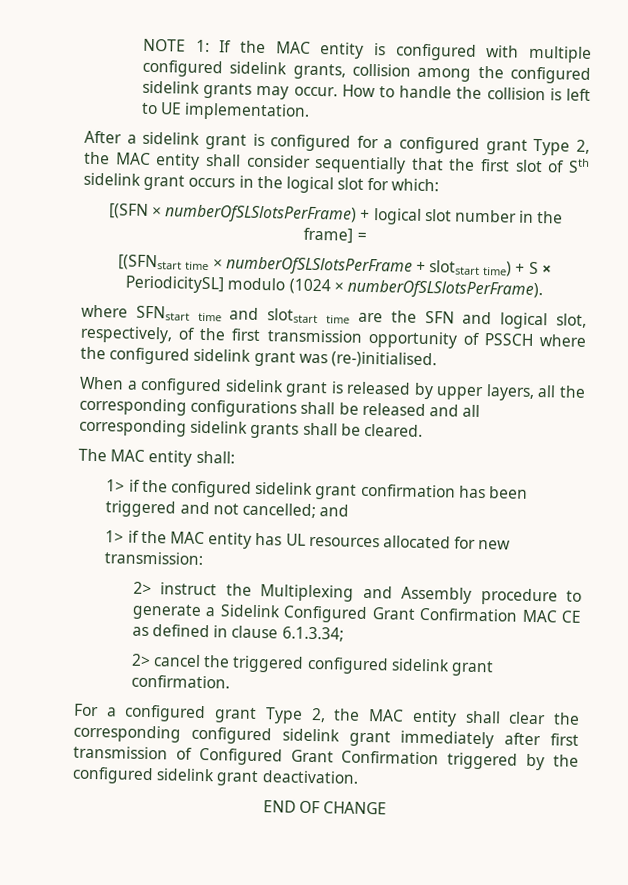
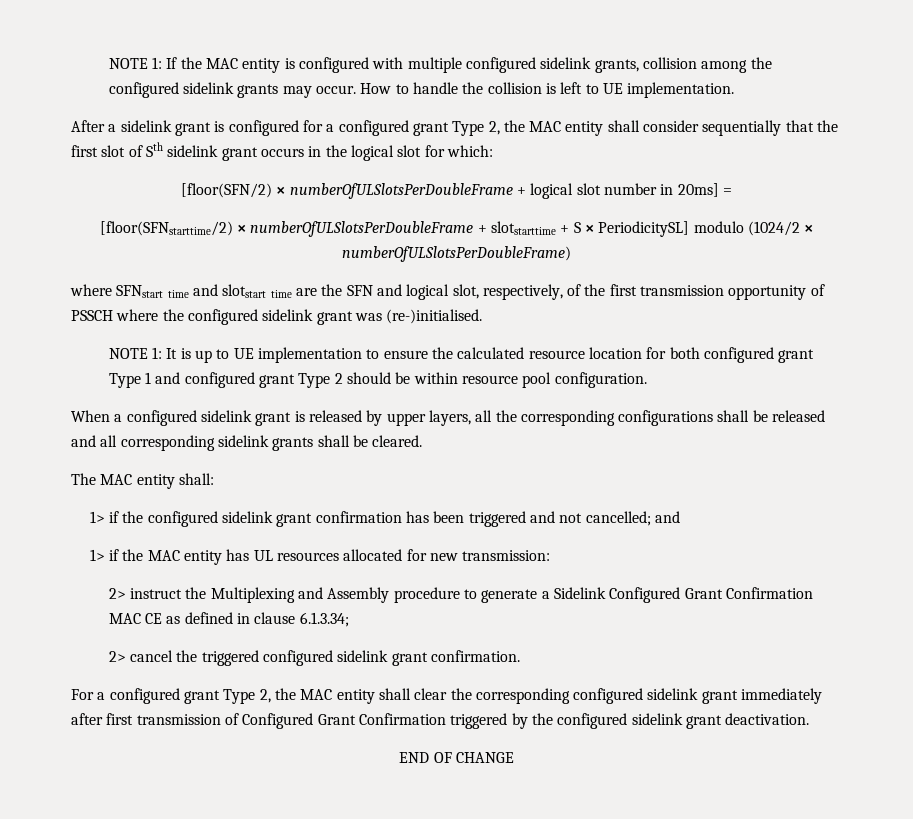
[108,203,358,224] [(SFN × numberOfSLSlotsPerFrame) -> [181,183,513,199] [floor(SFN/2) × numberOfULSlotsPerDoubleFrame
[537,211,564,224] [303,227,354,244] the frame] -> [677,183,719,197] 20ms]
[118,254,513,277] [(SFNstart time × numberOfSLSlotsPerFrame + slotstart time) -> [99,221,557,237] [floor(SFNstarttime/2) × numberOfULSlotsPerDoubleFrame + slotstarttime
[288,278,543,300] (1024 × numberOfSLSlotsPerFrame). -> [747,221,814,236] [342,246,571,262] (1024/2 × numberOfULSlotsPerDoubleFrame)
(437, 360) none -> [108,347,815,363] [108,372,647,388] // NOTE 1: It is up to UE implementation to ensure the calculated resource location for both configured grant Type 1 and configured grant Type 2 should be within resource pool configuration.

